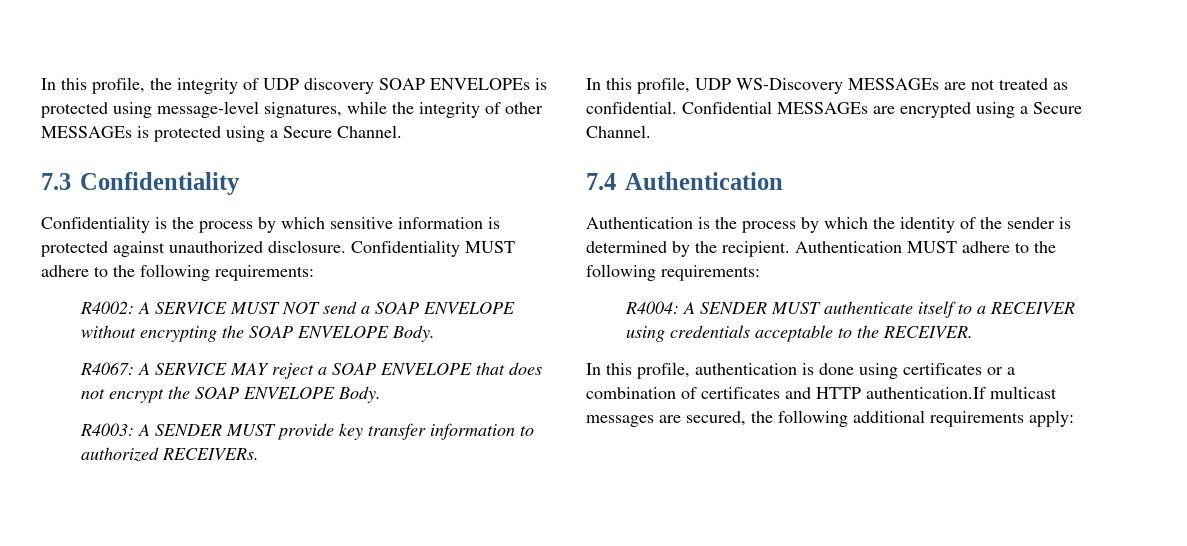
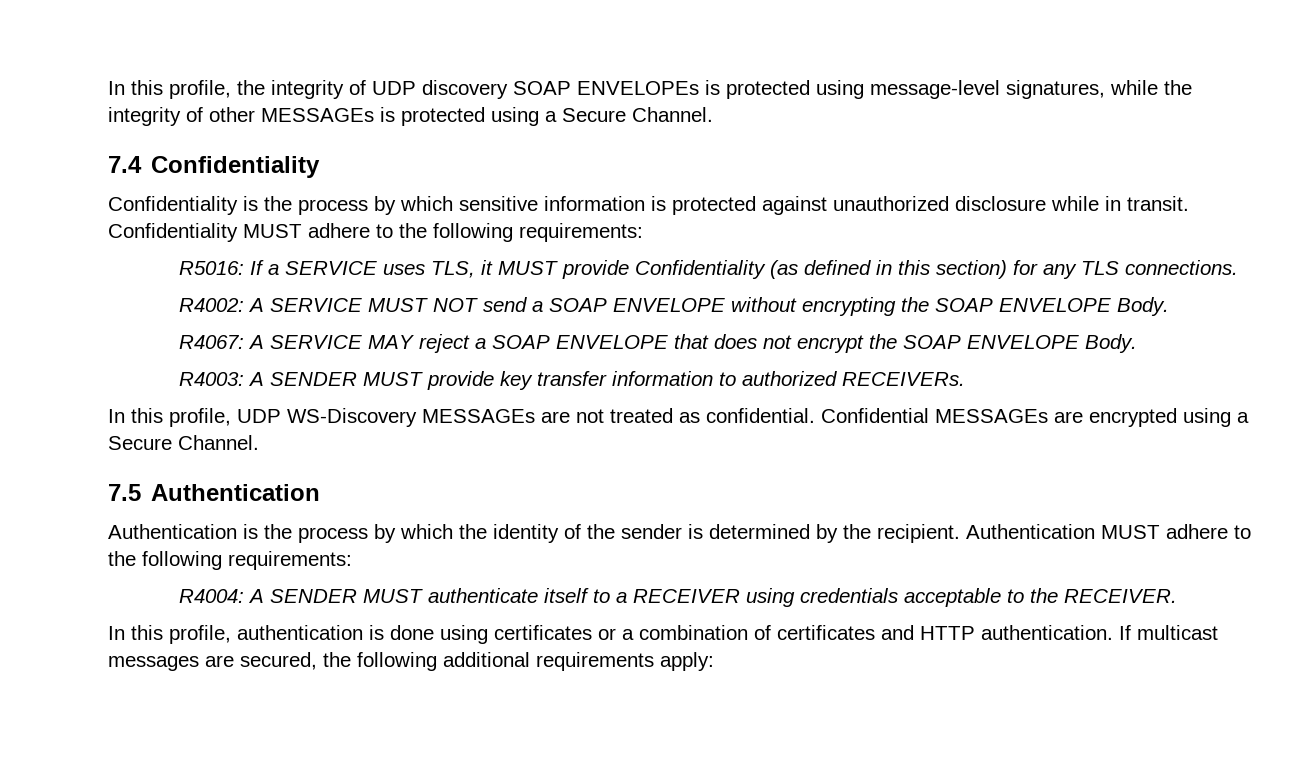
[41,173,71,190] 7.3 -> [108,156,142,173] 7.4
[268,240,346,253] disclosure. -> [955,196,1189,211] disclosure while in transit.
(314, 273) none -> [178,260,1238,279] // R5016: If a SERVICE uses TLS, it MUST provide Confidentiality (as defined in this section) for any TLS connections.
[586,173,616,190] 7.4 -> [108,484,141,501] 7.5
[866,387,986,399] authentication.If -> [981,625,1131,640] authentication. If

